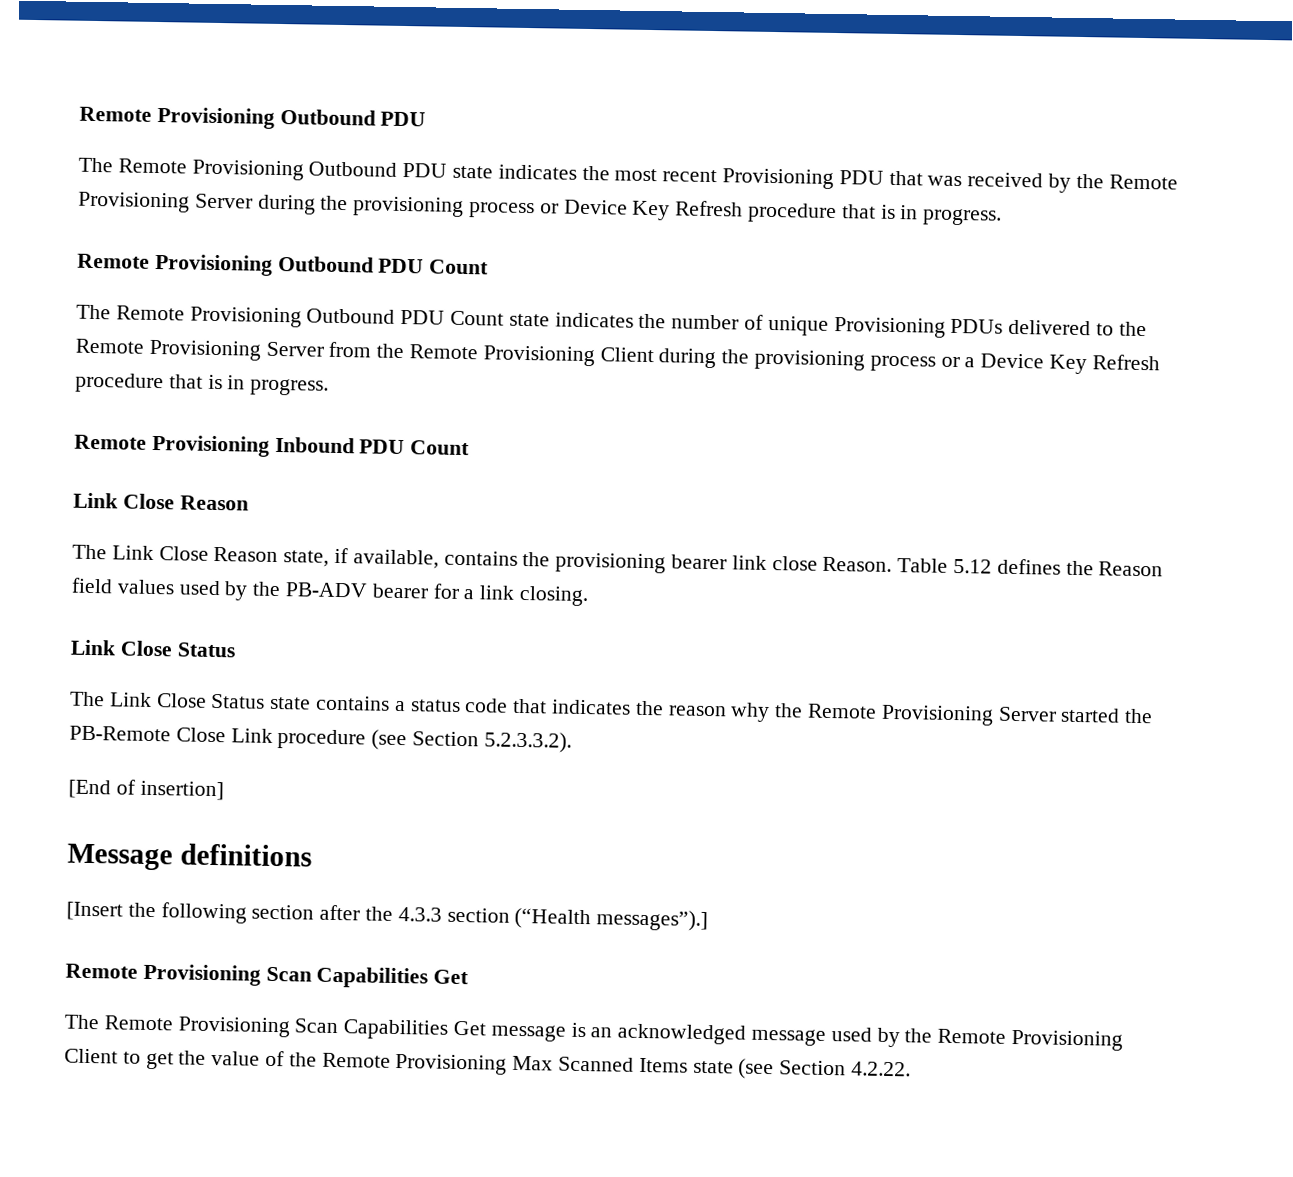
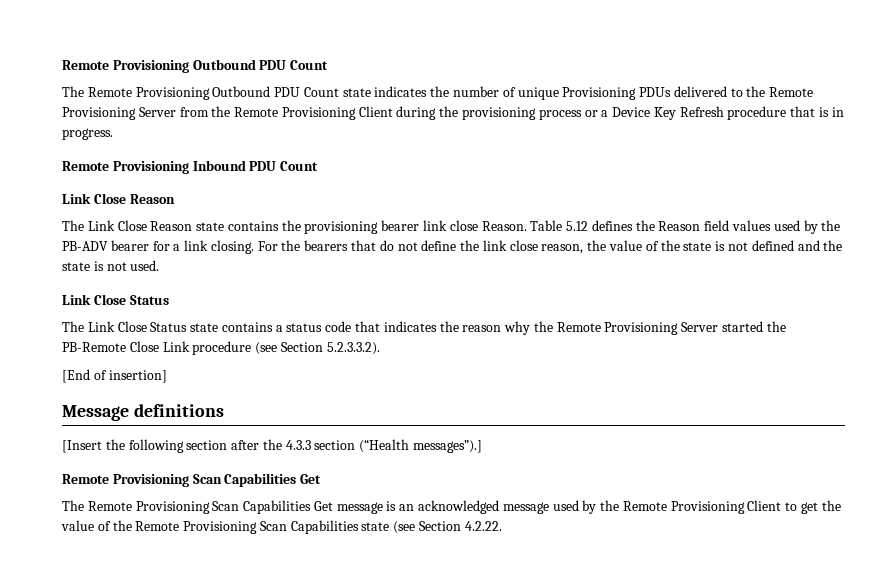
[79,106,427,129] [78,157,1178,193] [78,191,1003,226] [77,253,425,276] Remote Provisioning Outbound PDU // The Remote Provisioning Outbound PDU state indicates the most recent Provisioning PDU that was received by the Remote Provisioning Server during the provisioning process or Device Key Refresh procedure that is in progress. // Remote Provisioning Outbound PDU -> [62,59,287,73] Remote Provisioning Outbound PDU
[283,547,439,569] state, if available, -> [196,222,225,231] state
(590, 596) none -> [257,240,843,254] [62,260,160,271] For the bearers that do not define the link close reason, the value of the state is not defined and the state is not used.
[512,1055,688,1073] Max Scanned Items -> [259,520,359,534] Scan Capabilities

